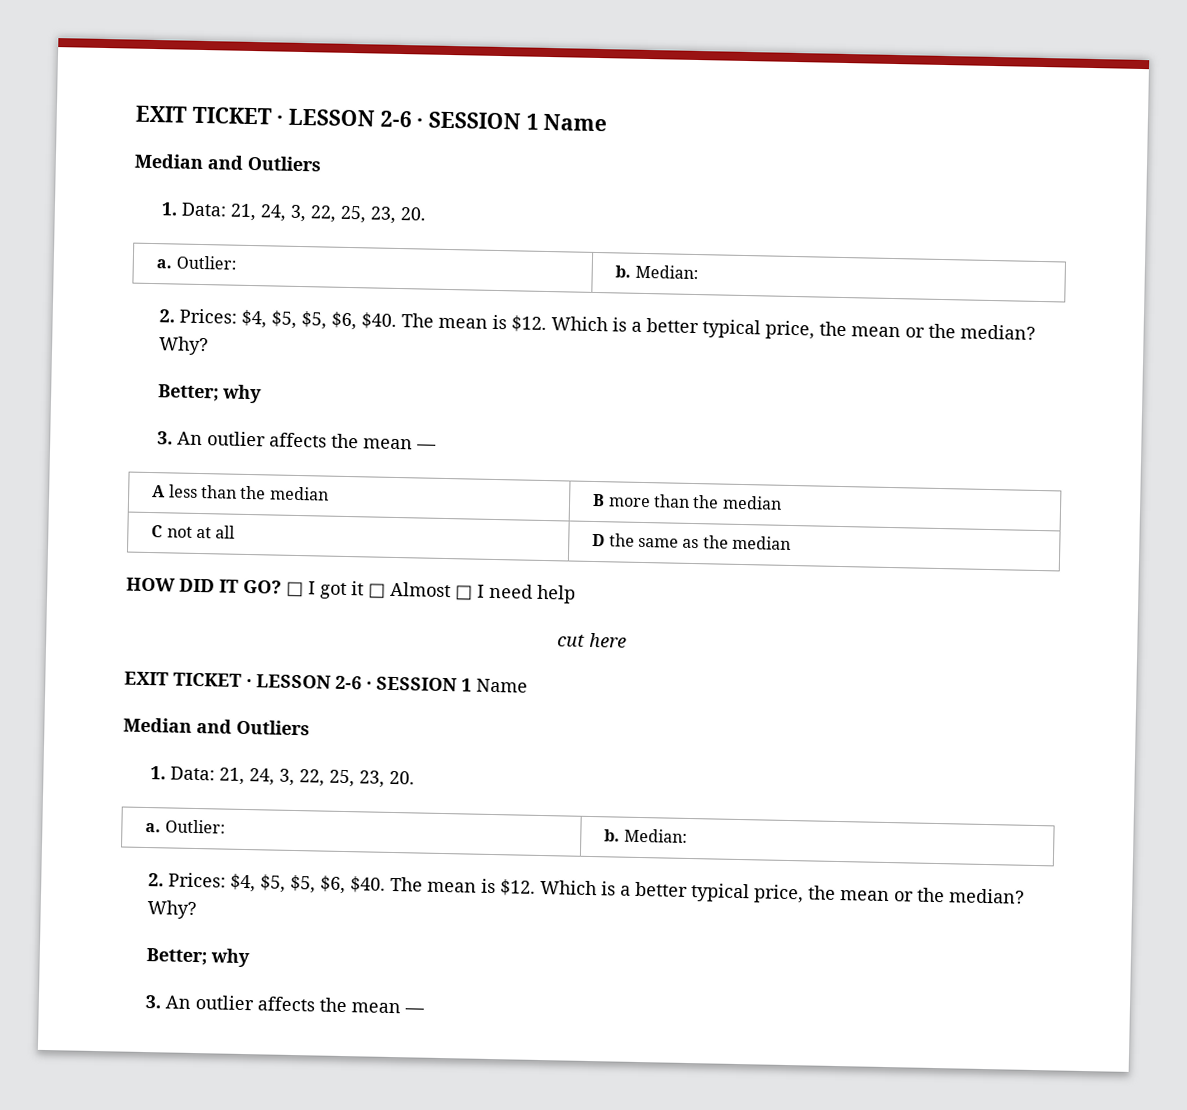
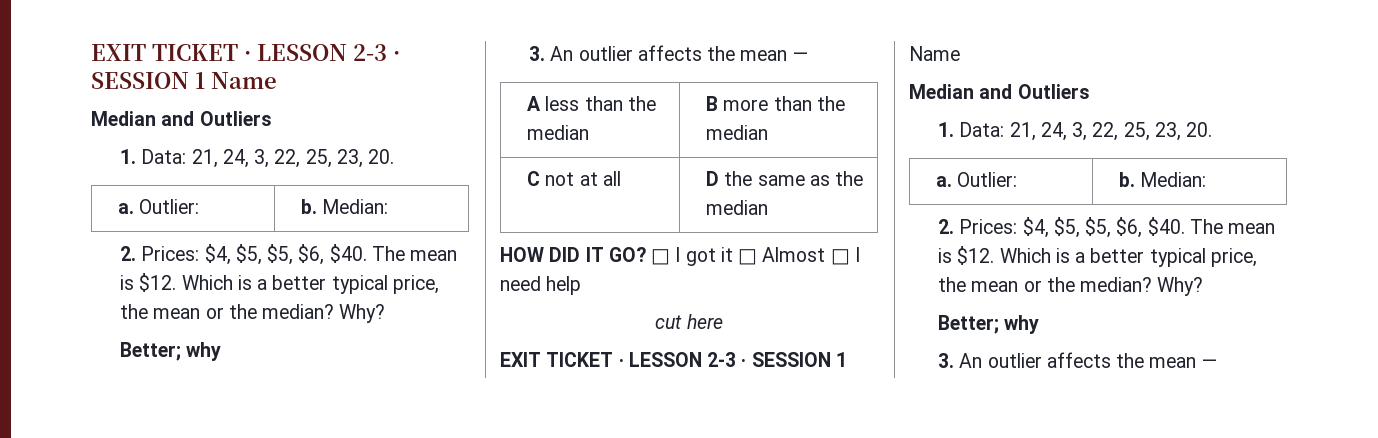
[135,105,412,128] EXIT TICKET · LESSON 2-6 -> [91,44,387,61] EXIT TICKET · LESSON 2-3
[335,675,362,690] 2-6 -> [707,352,737,367] 2-3

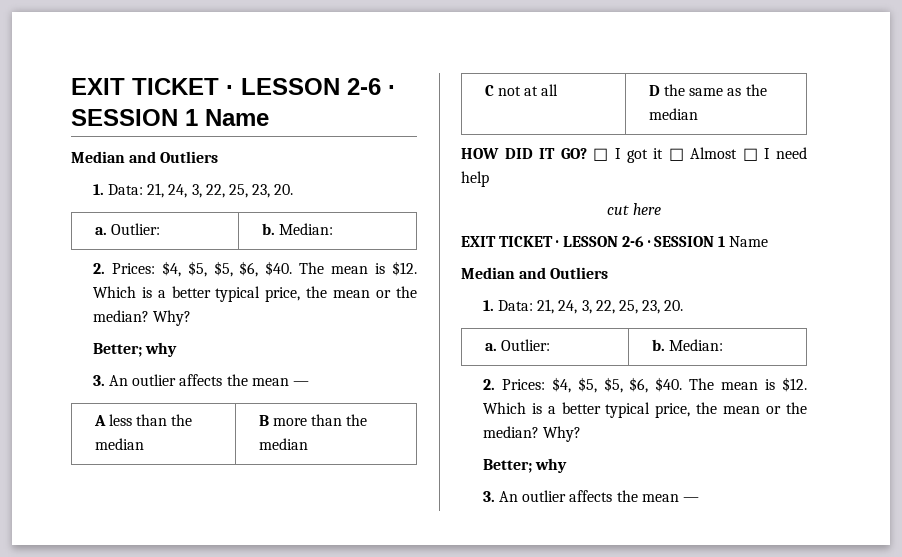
[91,44,387,61] EXIT TICKET · LESSON 2-3 -> [71,78,381,95] EXIT TICKET · LESSON 2-6
[707,352,737,367] 2-3 -> [621,236,644,247] 2-6

